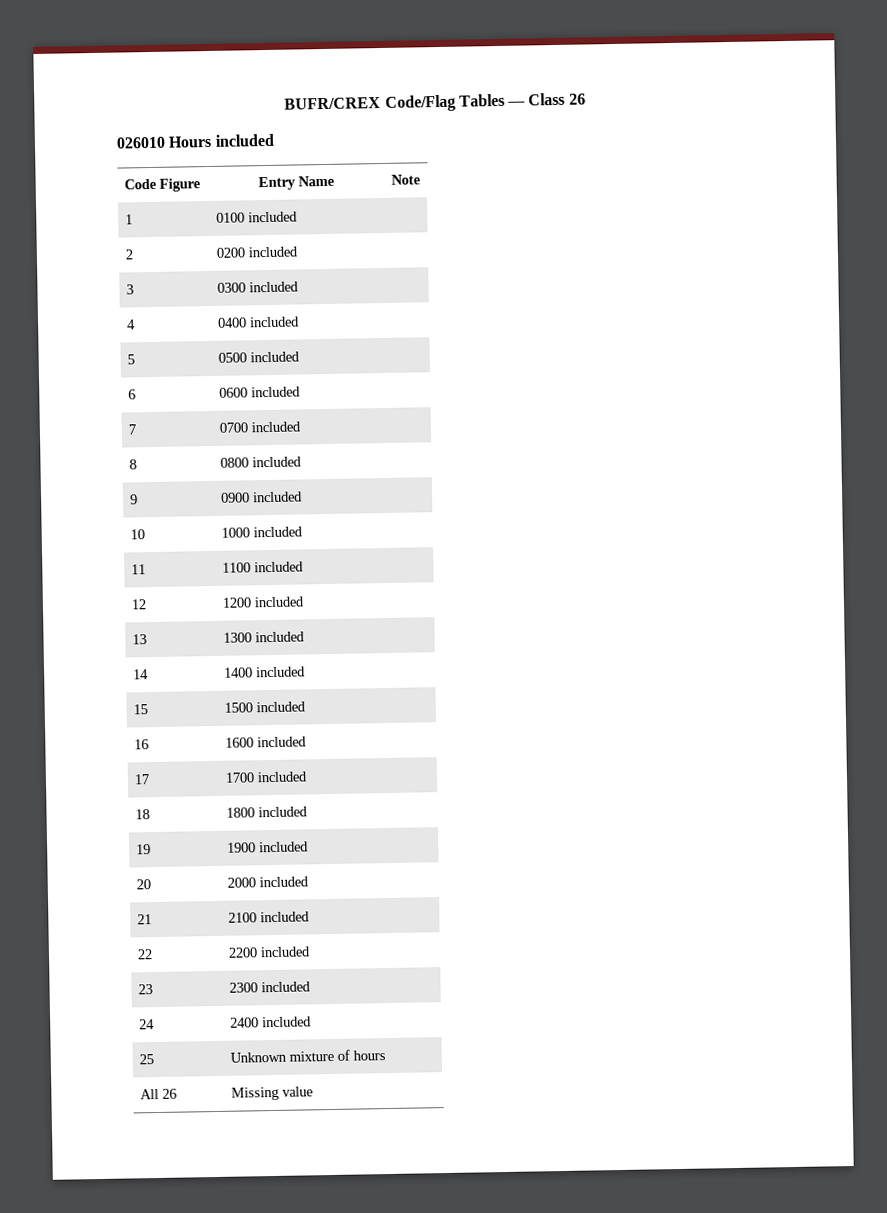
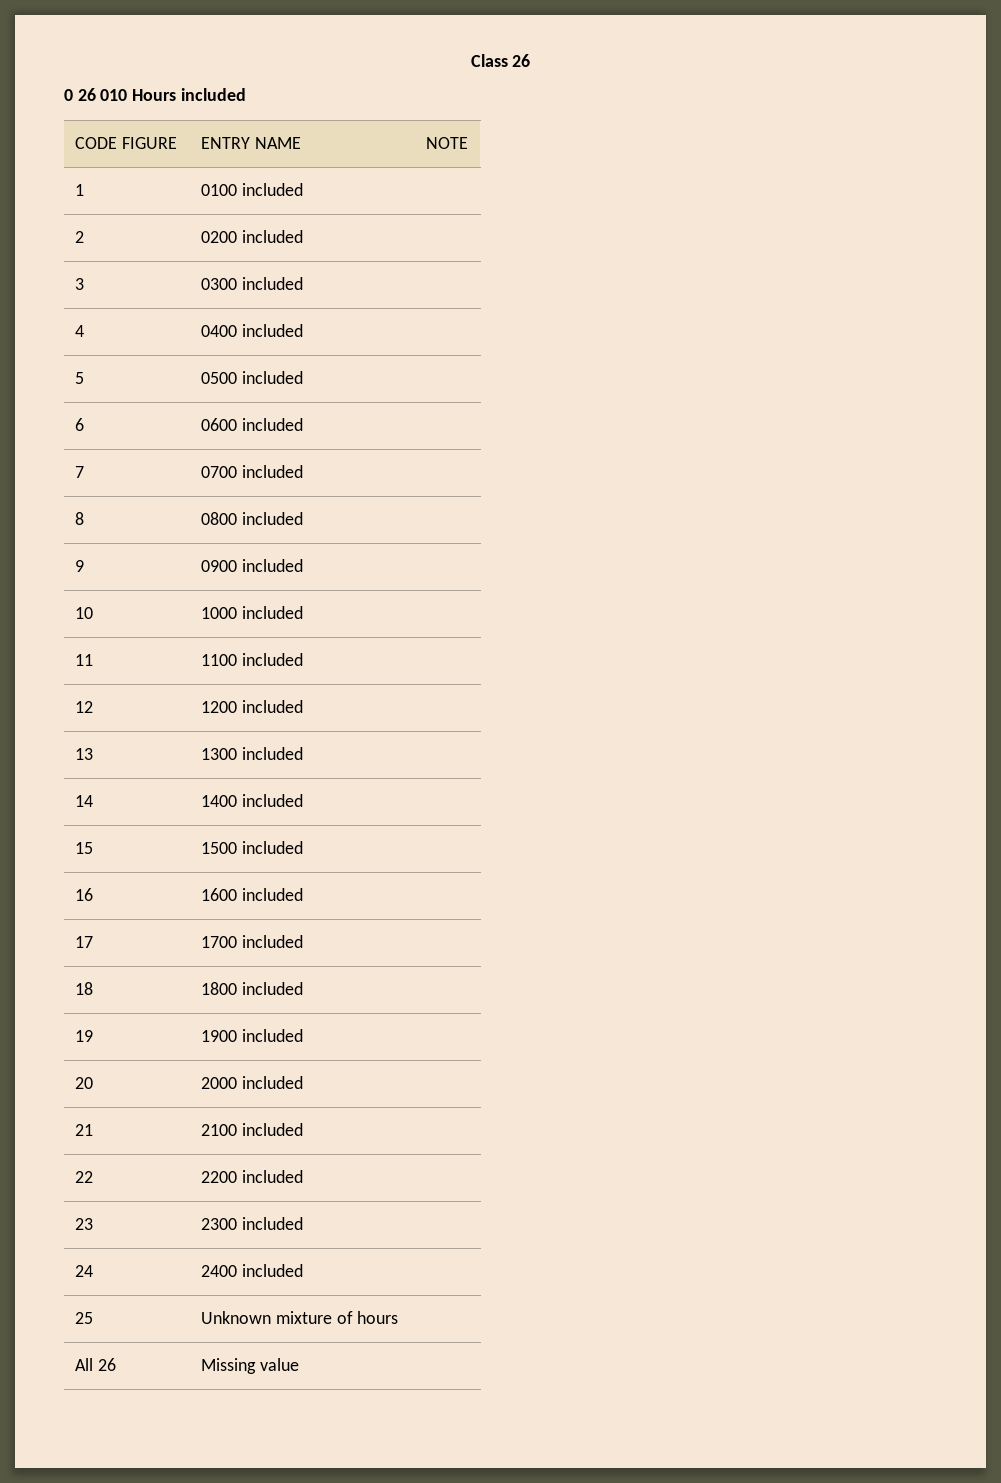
[284,93,527,112] BUFR/CREX Code/Flag Tables — -> (470, 60) none
[116,136,166,149] 026010 -> [64,88,128,101] 0 26 010
[124,178,202,192] [257,175,335,191] [390,174,421,185] Code Figure | Entry Name | Note -> [75,137,177,149] [201,137,301,149] [426,137,469,149] CODE FIGURE | ENTRY NAME | NOTE

